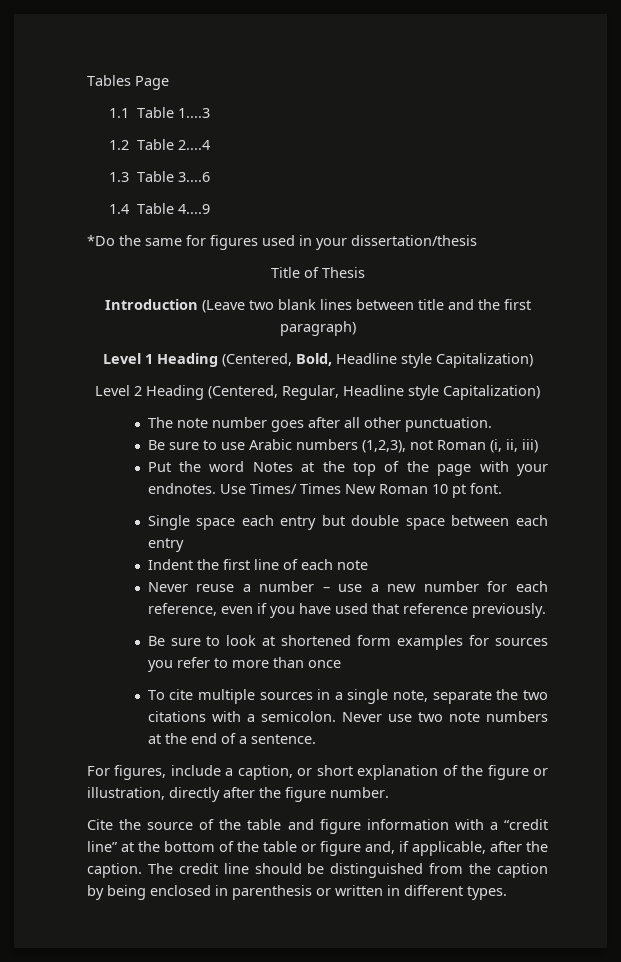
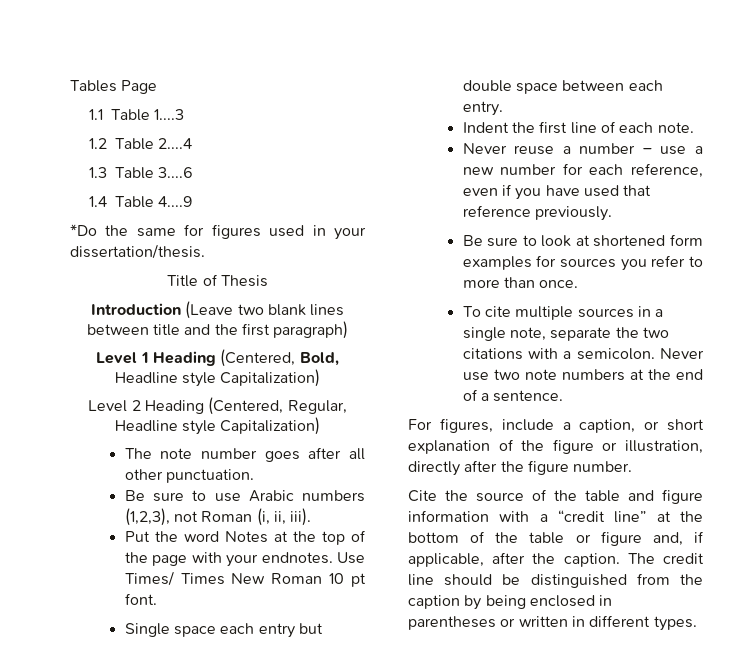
[351,235,477,246] dissertation/thesis -> [70,244,205,259] dissertation/thesis.
[521,439,538,453] iii) -> [290,508,312,526] iii).
[147,538,184,552] entry -> [462,101,503,116] entry.
[336,560,368,570] note -> [657,122,694,133] note.
[307,660,341,668] once -> [539,280,579,288] once.
[232,885,312,900] parenthesis -> [408,616,496,630] parentheses

